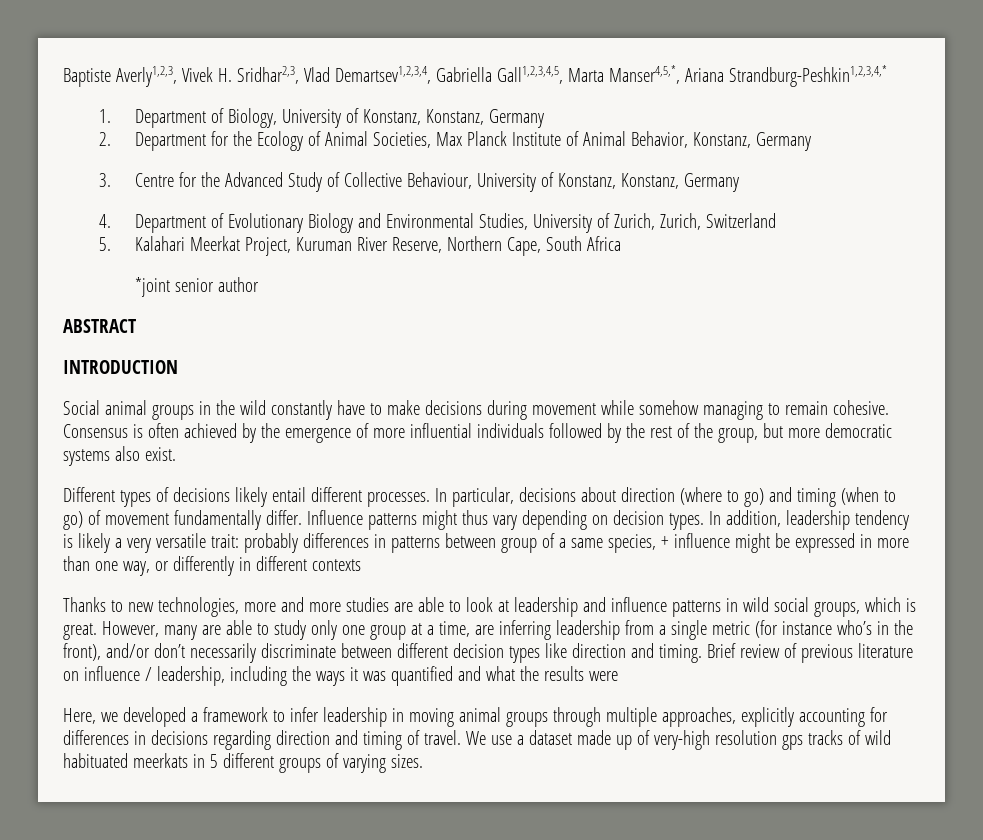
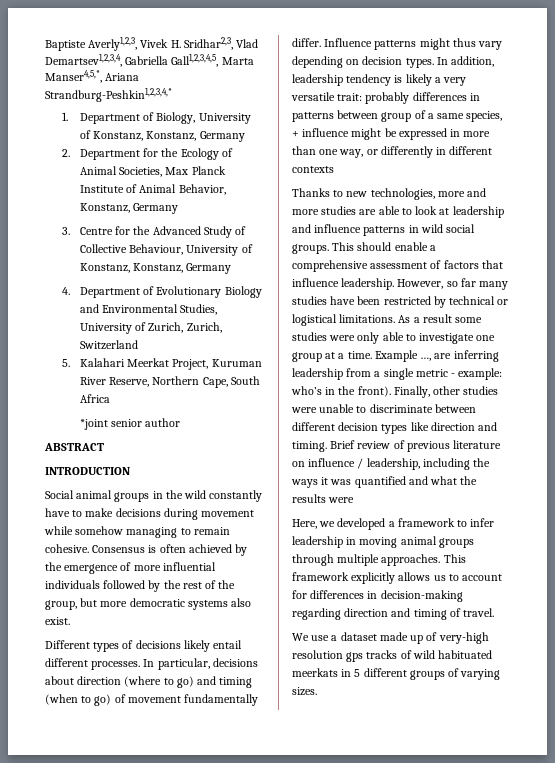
[813,597,916,617] [63,620,337,640] groups, which is great. However, many are able to study only -> [292,242,436,254] [292,260,503,272] [292,278,509,290] [292,296,509,308] [292,314,483,326] [292,332,475,344] groups. This should enable a comprehensive assessment of factors that influence leadership. However, so far many studies have been restricted by technical or logistical limitations. As a result some studies were only able to investigate
[438,621,470,637] time, -> [347,350,432,362] time. Example …,
[754,620,832,638] (for instance -> [451,368,503,380] - example:
[63,643,256,663] front), and/or don’t necessarily -> [357,386,499,398] [291,404,367,413] front). Finally, other studies were unable to
[661,707,865,727] approaches, explicitly accounting -> [381,554,466,566] [292,572,503,584] approaches. This framework explicitly allows us to account
[150,730,208,745] decisions -> [380,590,463,602] decision-making
(461, 737) none -> (495, 612) //

